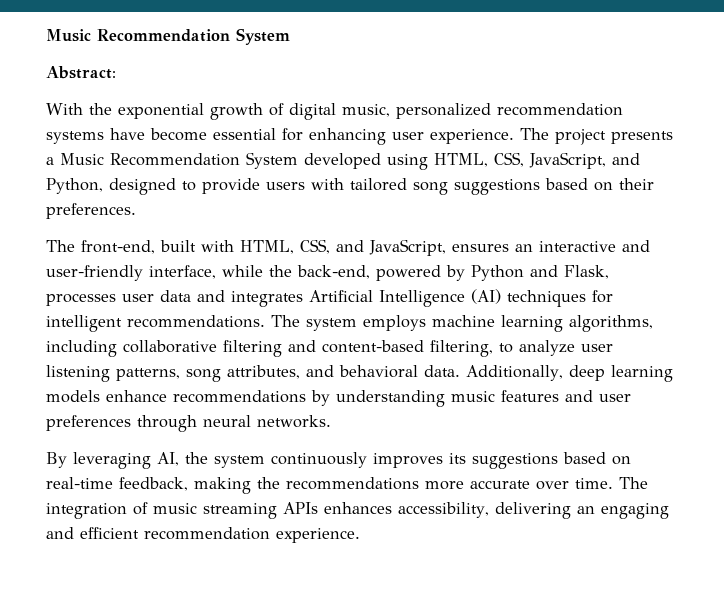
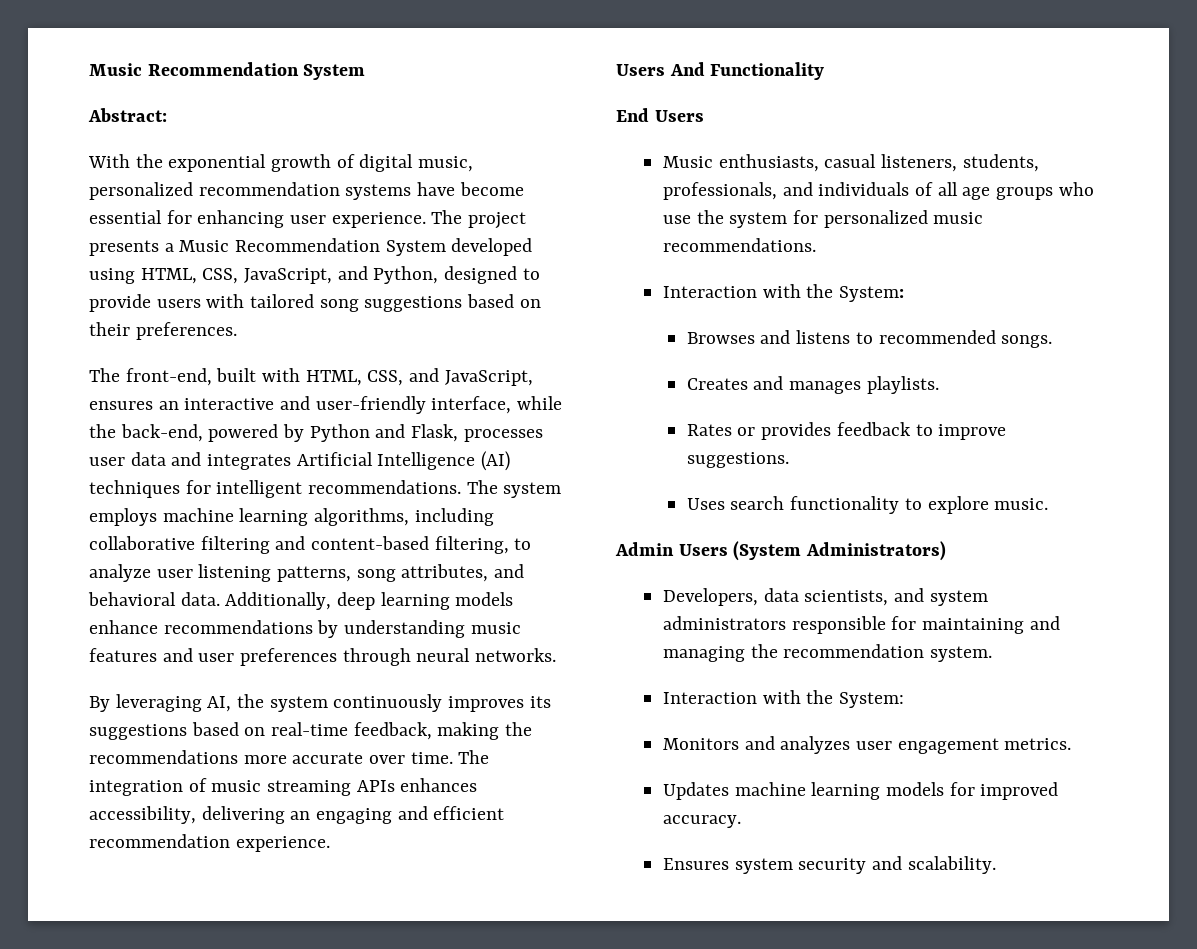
(360, 535) none -> [616,62,825,80] [616,108,704,122] [662,154,1039,172] [662,182,1094,200] [662,210,984,228] [662,238,816,252] [662,284,904,302] [686,330,1053,348] [686,376,939,394] [686,422,1007,440] [686,452,789,468] [686,496,1049,514] [615,541,947,561] [662,588,988,606] [662,616,1060,634] [662,644,992,662] [662,690,904,708] [662,736,1072,754] [662,782,1059,800] [662,815,741,828] [662,856,996,874] // Users And Functionality // End Users // Music enthusiasts, casual listeners, students, professionals, and individuals of all age groups who use the system for personalized music recommendations. // Interaction with the System: // Browses and listens to recommended songs. // Creates and manages playlists. // Rates or provides feedback to improve suggestions. // Uses search functionality to explore music. // Admin Users (System Administrators) // Developers, data scientists, and system administrators responsible for maintaining and managing the recommendation system. // Interaction with the System: // Monitors and analyzes user engagement metrics. // Updates machine learning models for improved accuracy. // Ensures system security and scalability.

